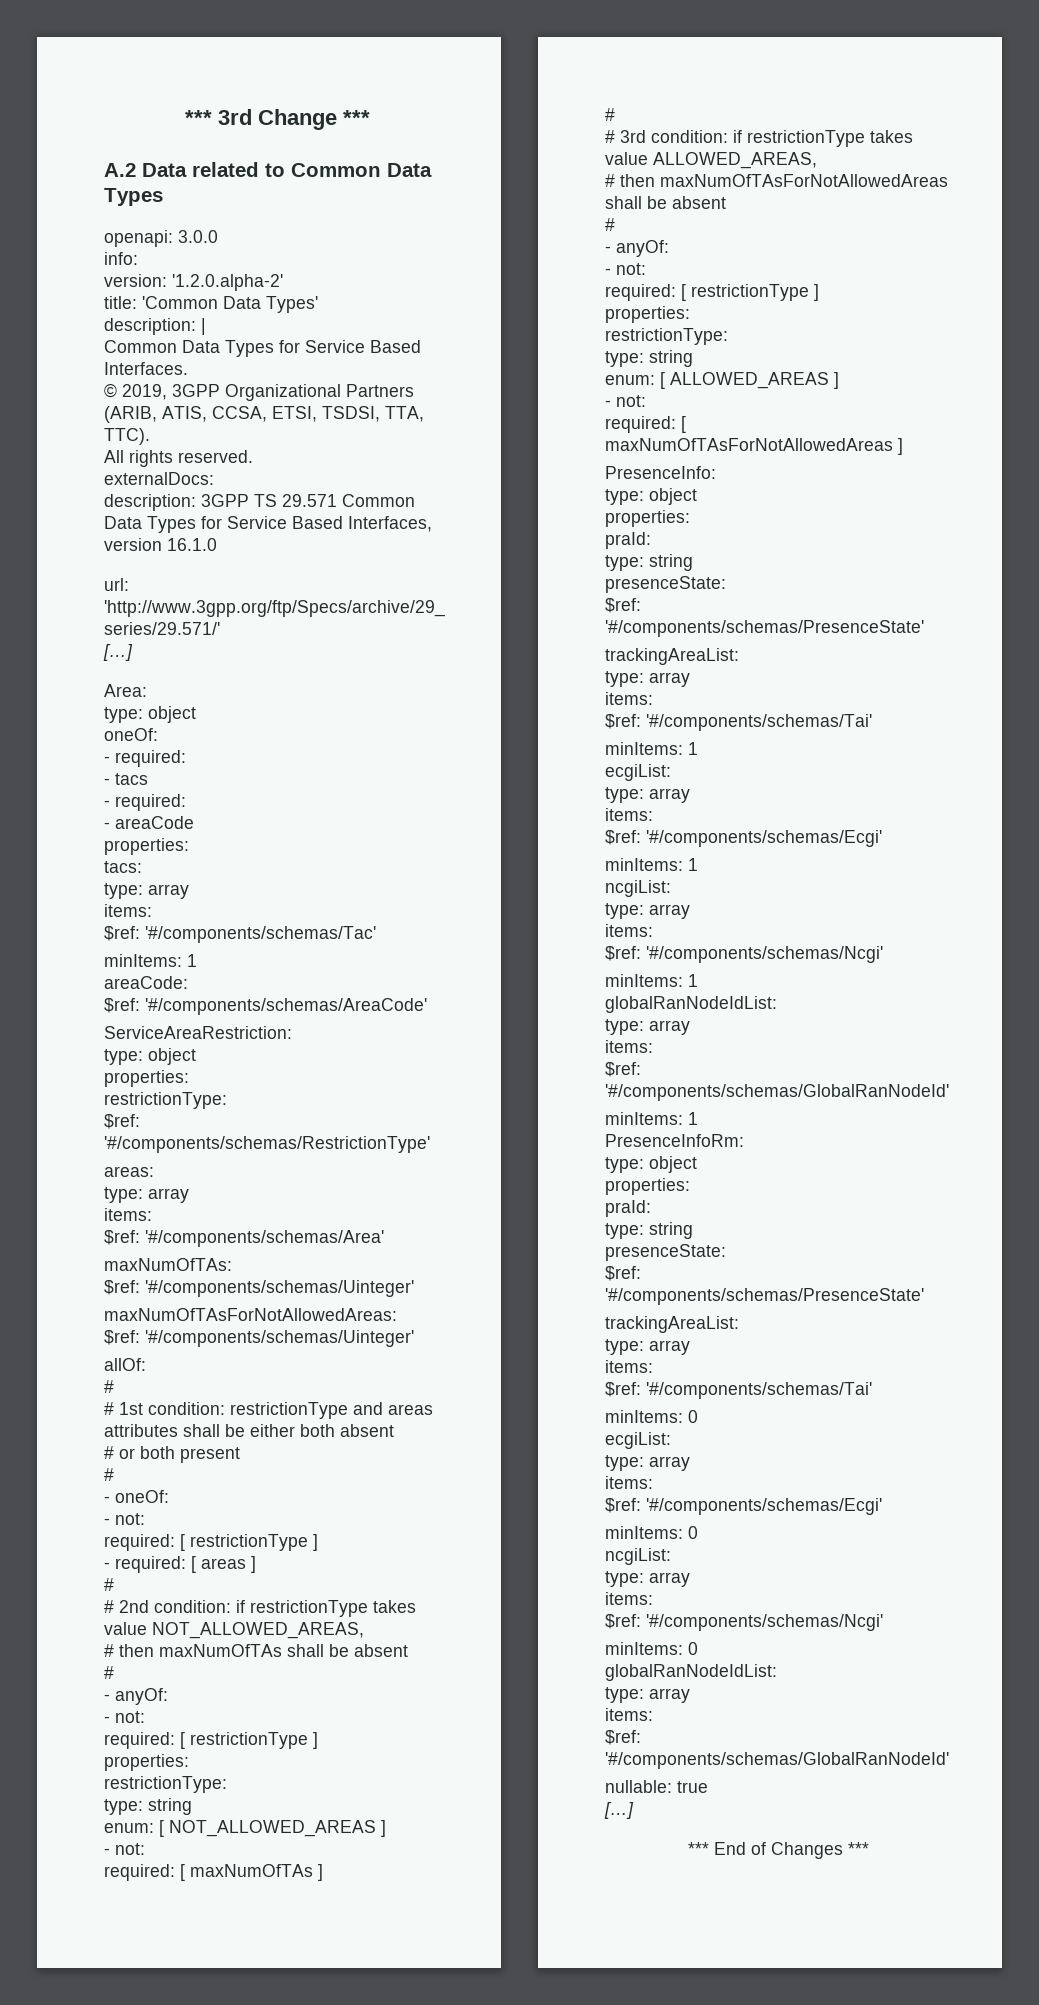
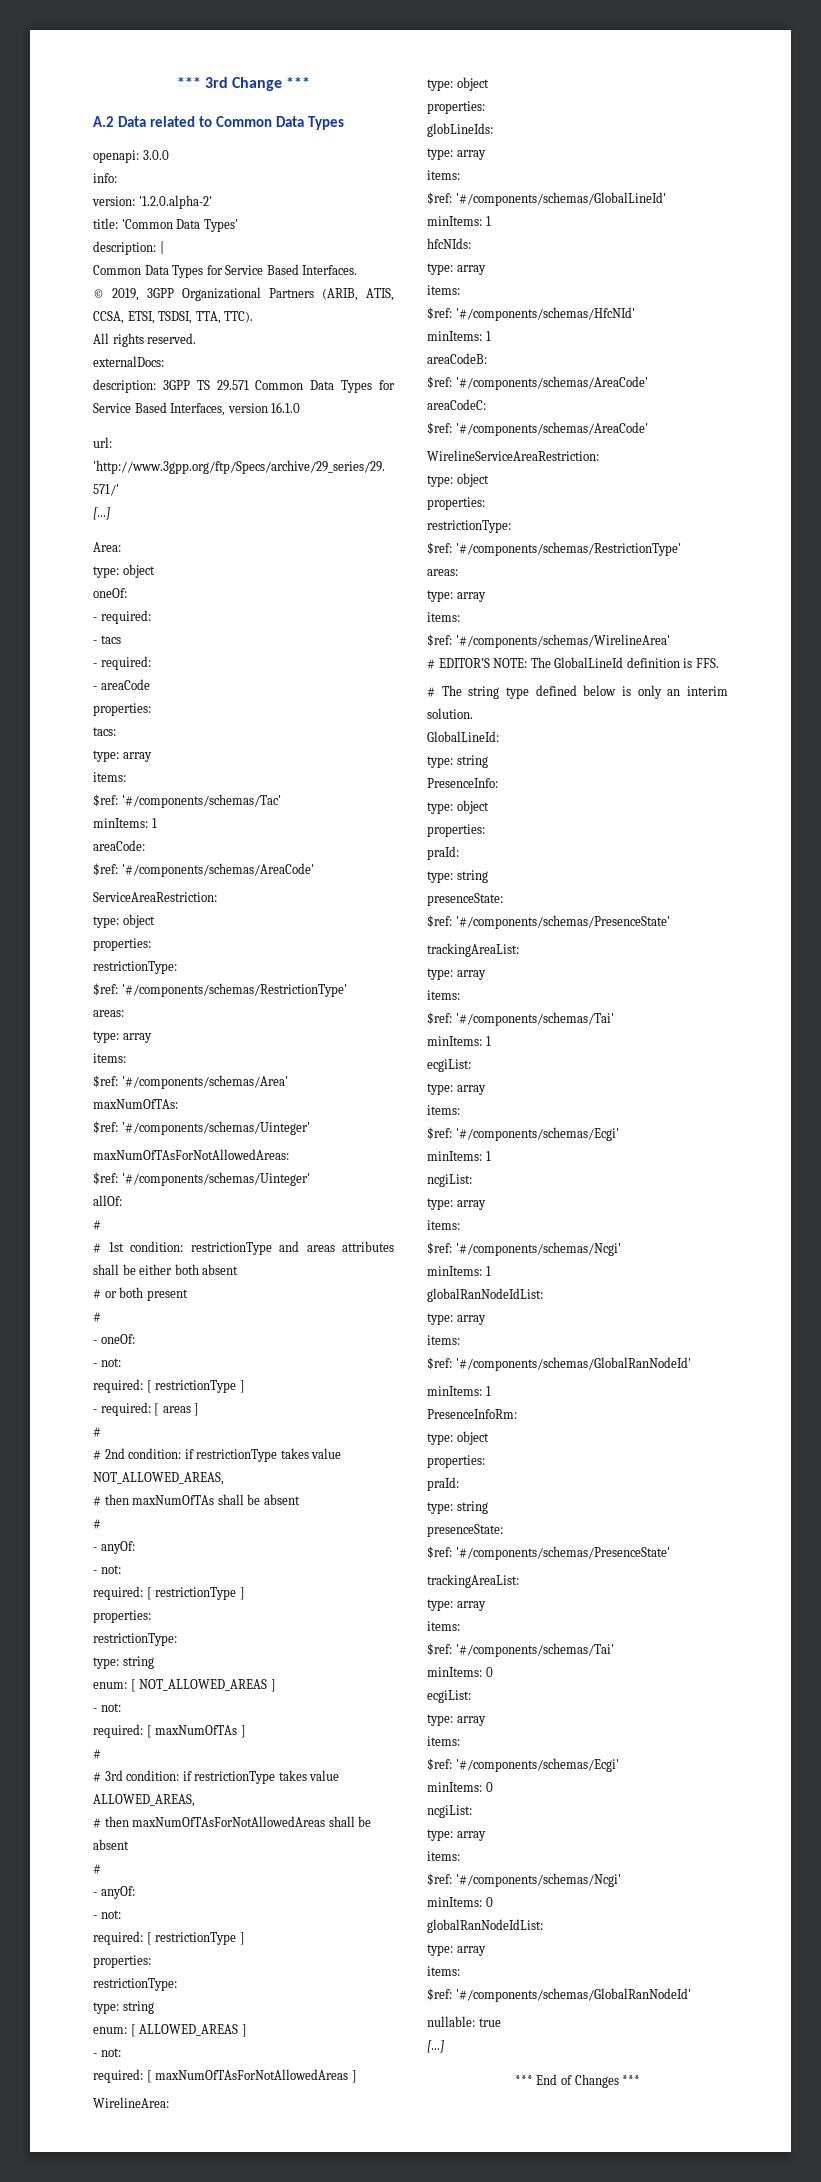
(903, 446) none -> [93,2097,169,2108] [427,77,489,91] [427,101,485,114] [427,123,493,137] [427,148,486,160] [427,170,460,180] [427,192,666,206] [427,216,491,226] [427,238,471,249] [427,263,486,275] [427,285,460,295] [427,307,635,321] [427,331,491,341] [427,353,487,364] [427,376,648,390] [427,399,486,410] [427,422,648,436] [427,450,599,461] [427,473,489,487] [427,497,485,510] [427,520,511,533] [427,542,681,556] [427,569,458,576] [427,590,486,602] [427,612,460,622] [427,634,670,648] [427,657,719,669] [427,685,728,699] [427,708,473,719] [427,731,499,742] [427,755,488,768] // WirelineArea: // type: object // properties: // globLineIds: // type: array // items: // $ref: '#/components/schemas/GlobalLineId' // minItems: 1 // hfcNIds: // type: array // items: // $ref: '#/components/schemas/HfcNId' // minItems: 1 // areaCodeB: // $ref: '#/components/schemas/AreaCode' // areaCodeC: // $ref: '#/components/schemas/AreaCode' // WirelineServiceAreaRestriction: // type: object // properties: // restrictionType: // $ref: '#/components/schemas/RestrictionType' // areas: // type: array // items: // $ref: '#/components/schemas/WirelineArea' // # EDITOR’S NOTE: The GlobalLineId definition is FFS. // # The string type defined below is only an interim solution. // GlobalLineId: // type: string

